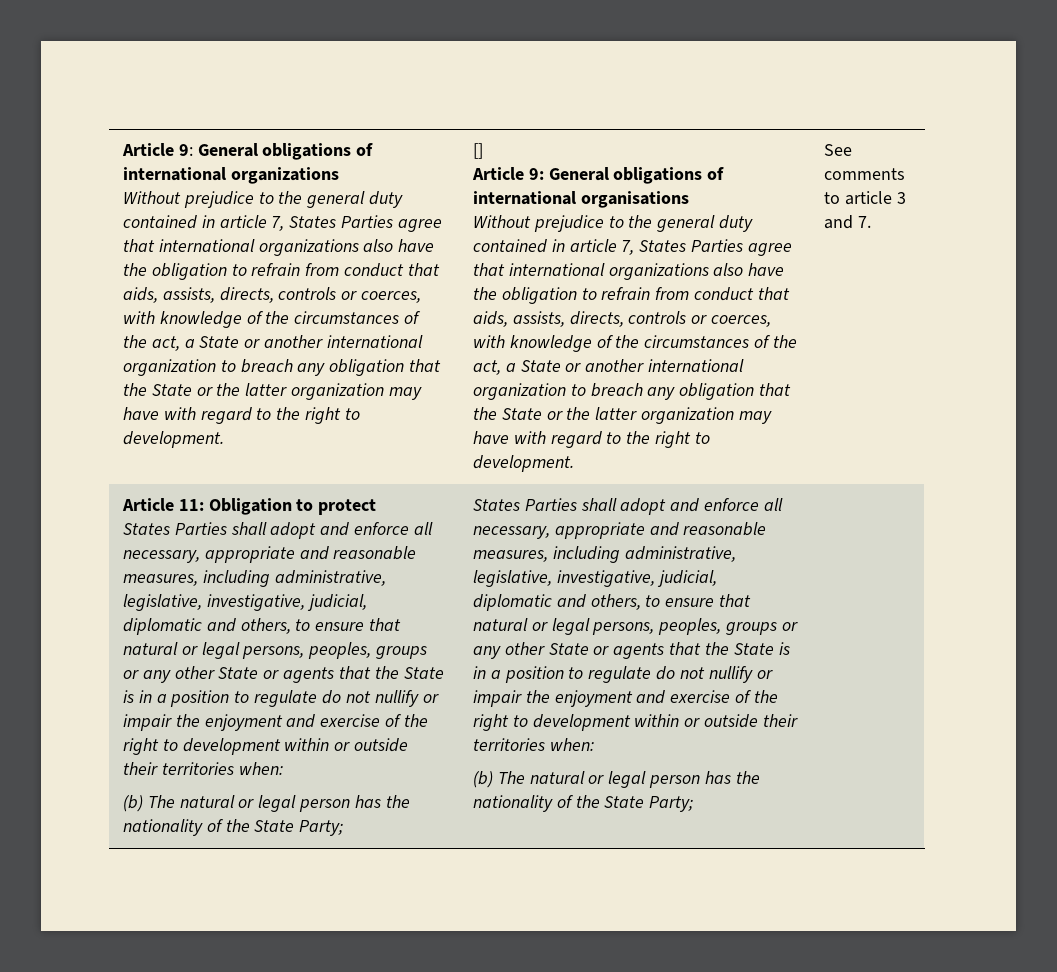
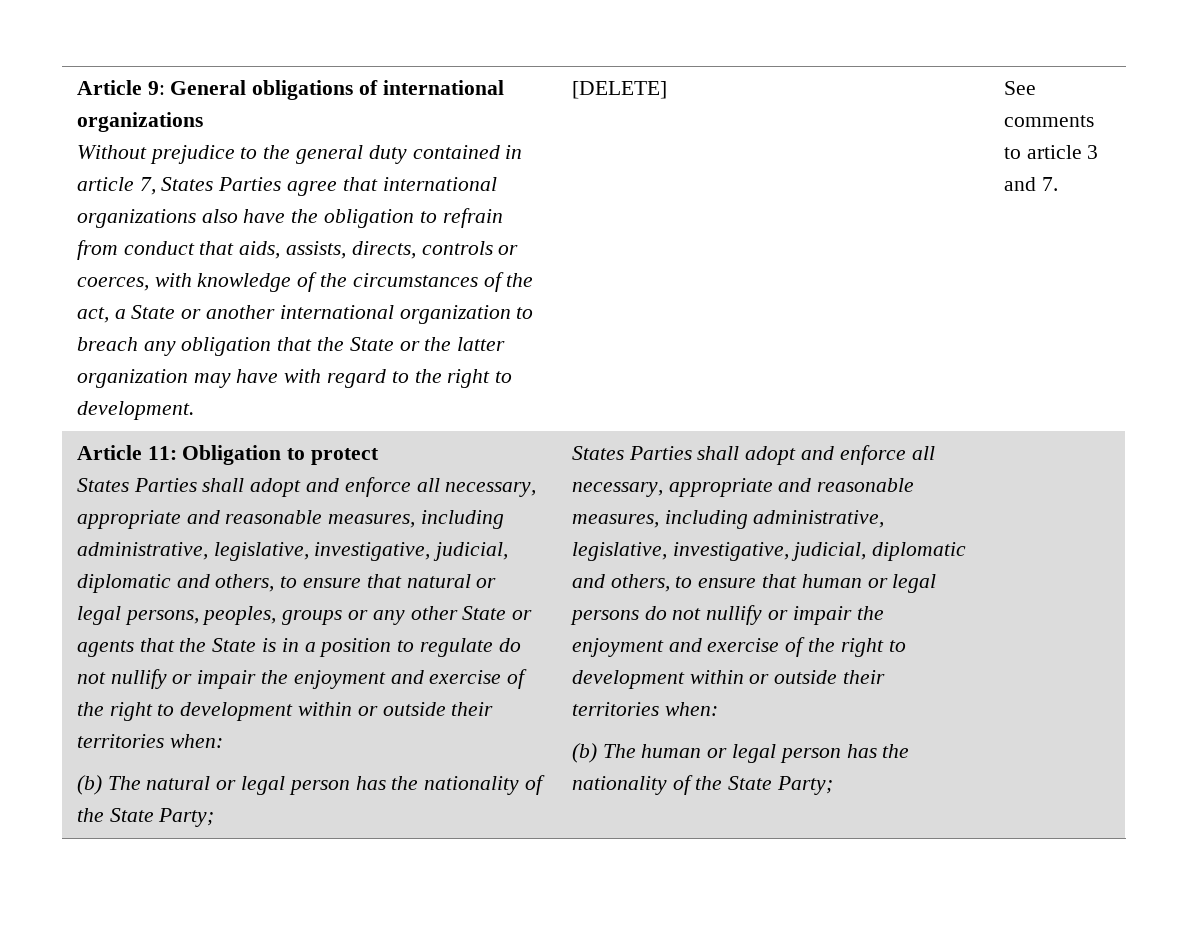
[472,143,483,159] [471,167,725,184] [472,191,689,208] [472,215,754,232] [472,239,793,256] [472,263,785,280] [472,287,791,304] [472,311,772,327] [472,335,798,352] [472,359,745,375] [472,383,792,400] [472,407,773,424] [472,431,711,448] [472,455,574,472] [] // Article 9: General obligations of international organisations // Without prejudice to the general duty contained in article 7, States Parties agree that international organizations also have the obligation to refrain from conduct that aids, assists, directs, controls or coerces, with knowledge of the circumstances of the act, a State or another international organization to breach any obligation that the State or the latter organization may have with regard to the right to development. -> [571,81,667,99] [DELETE]
[472,618,799,635] [472,642,790,659] [472,666,652,683] natural or legal persons, peoples, groups or any other State or agents that the State is in a position to regulate -> [801,574,937,593] [569,610,639,625] human or legal persons
[529,771,585,784] natural -> [641,744,702,758] human

